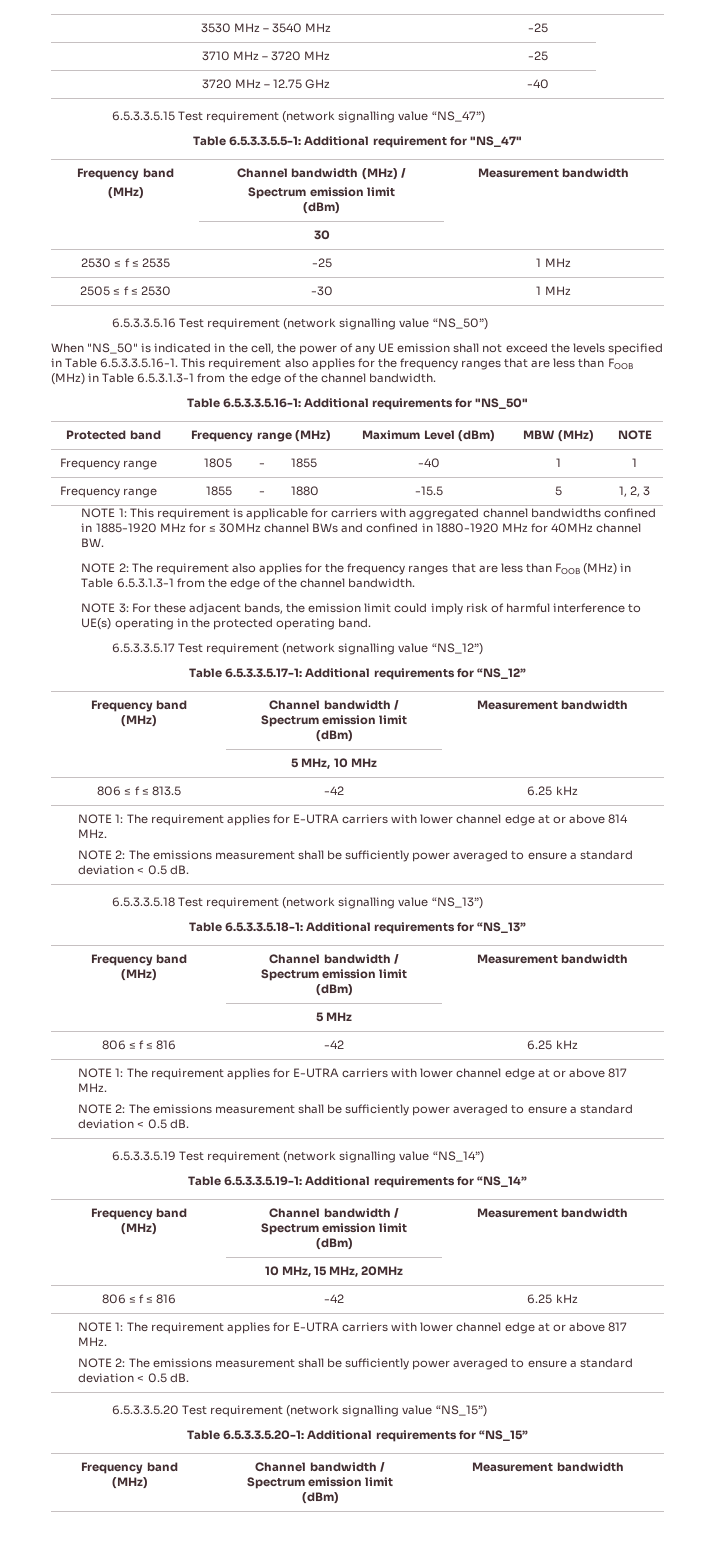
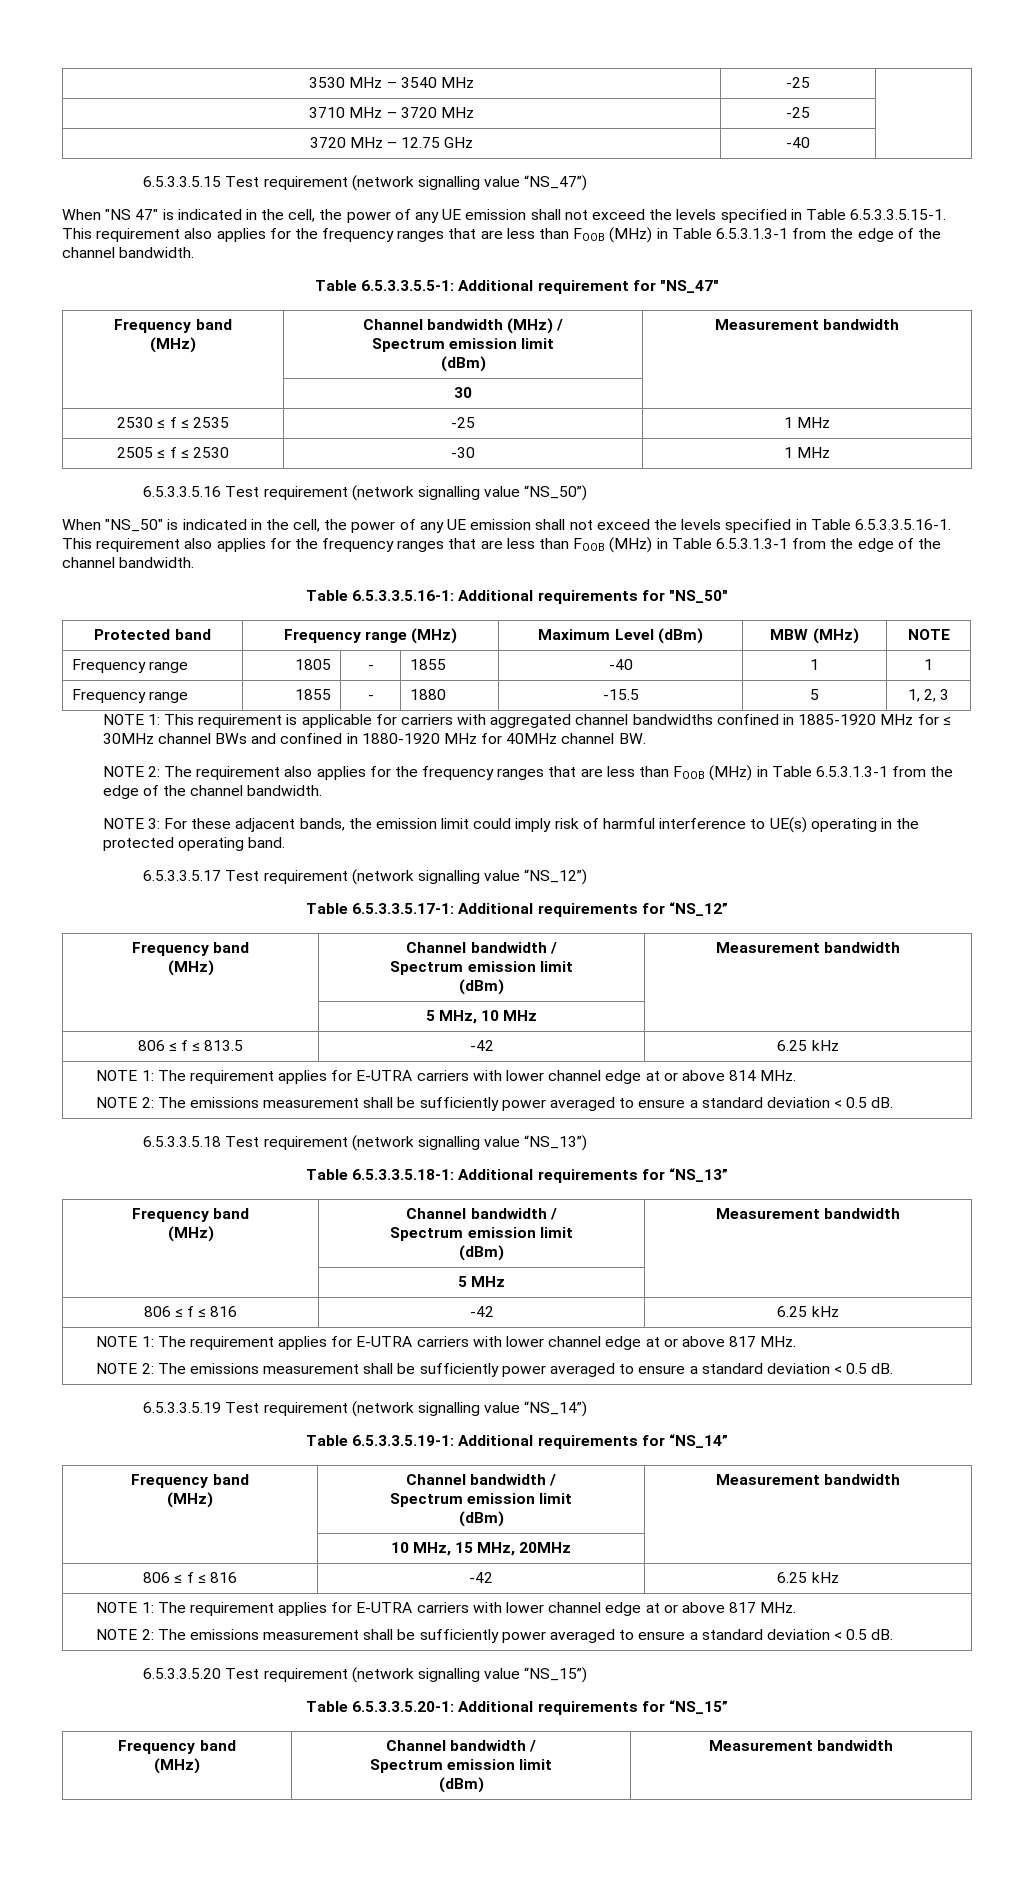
(485, 117) none -> [62,209,947,223] [62,227,941,243] [62,247,195,258] // When "NS 47" is indicated in the cell, the power of any UE emission shall not exceed the levels specified in Table 6.5.3.3.5.15-1. This requirement also applies for the frequency ranges that are less than FOOB (MHz) in Table 6.5.3.1.3-1 from the edge of the channel bandwidth.

